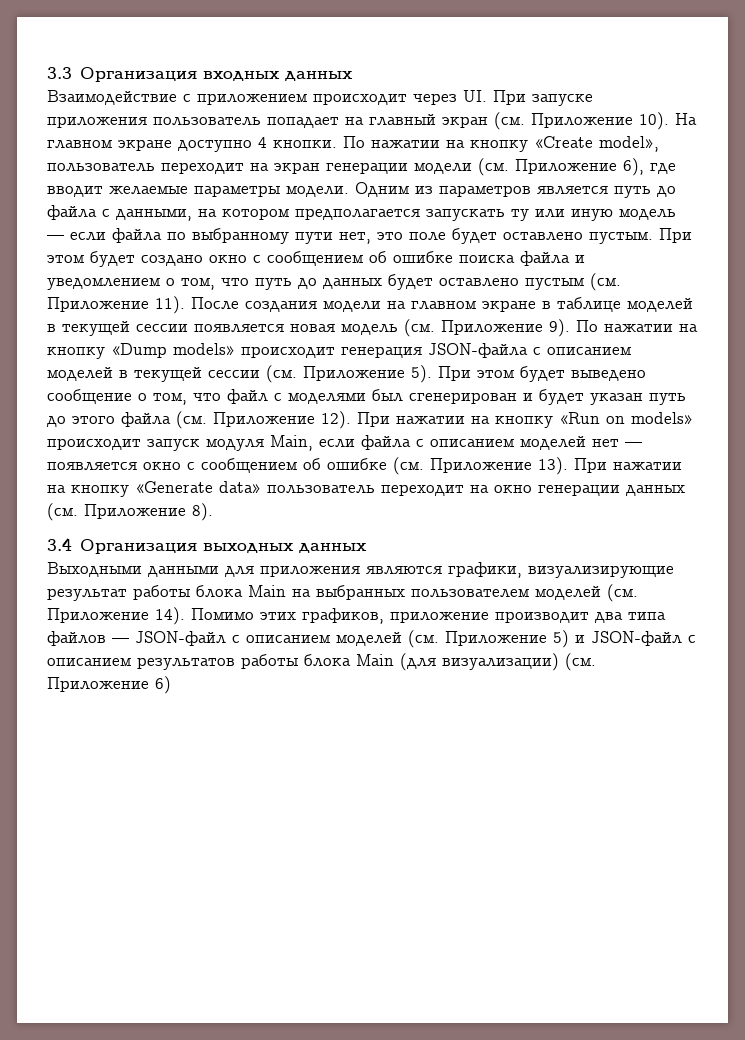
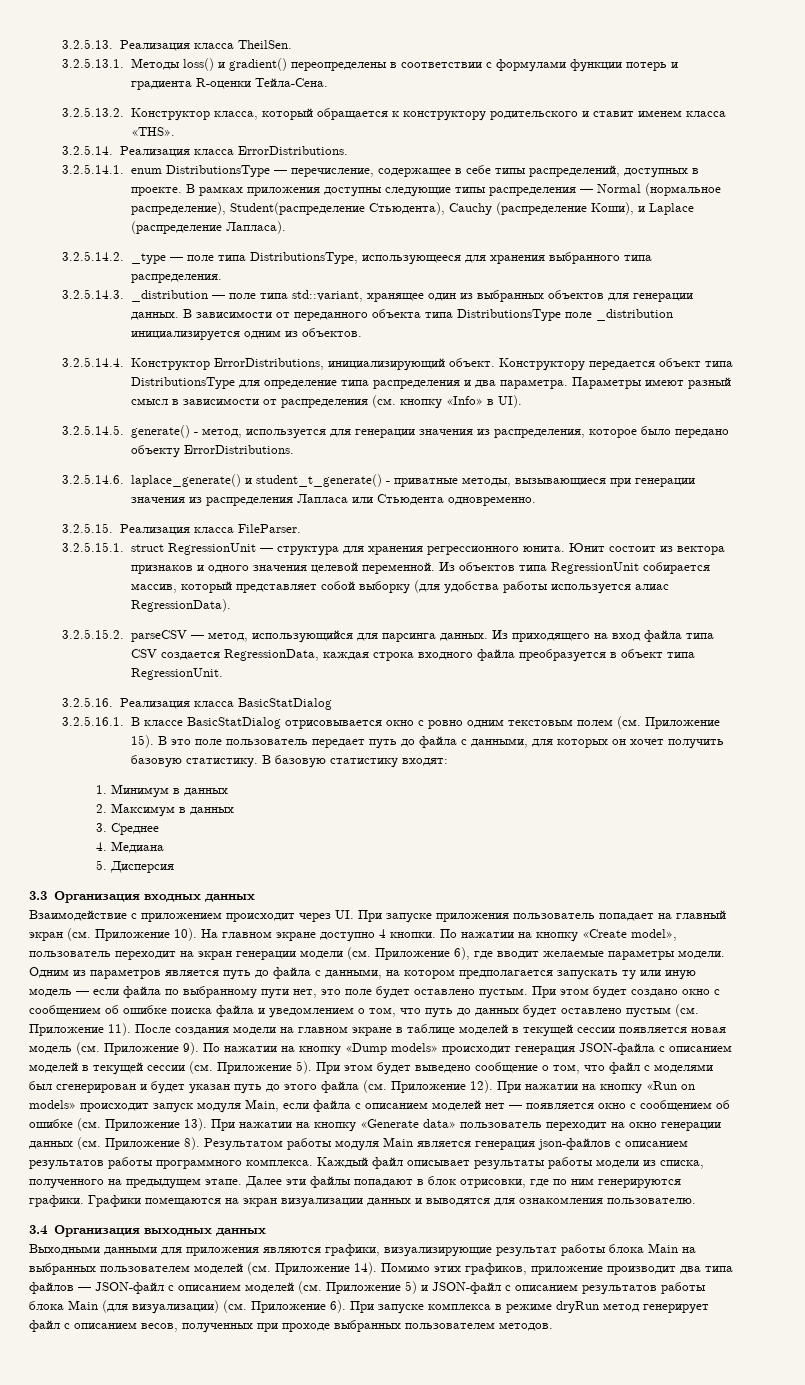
(47, 73) none -> [62,39,292,51] [62,58,678,72] [130,78,328,90] [62,107,726,121] [130,127,175,136] [62,145,348,157] [62,164,699,178] [130,183,721,197] [130,202,694,215] [130,221,286,234] [62,251,652,265] [130,274,222,283] [62,289,693,302] [130,309,673,321] [130,328,362,341] [62,357,733,371] [130,377,731,389] [130,395,522,409] [62,425,729,439] [130,445,294,458] [62,474,695,487] [130,494,536,506] [62,523,301,535] [62,542,725,556] [130,562,710,574] [130,580,669,594] [130,599,231,612] [62,629,714,643] [130,649,695,662] [130,668,223,680] [62,697,332,710] [62,716,720,729] [130,735,724,749] [130,755,448,768] [95,784,228,798] [95,803,234,817] [95,823,159,835] [95,841,164,853] [95,860,174,873] 3.2.5.13. Реализация класса TheilSen. // 3.2.5.13.1. Методы loss() и gradient() переопределены в соответствии с формулами функции потерь и градиента R-оценки Тейла-Сена. // 3.2.5.13.2. Конструктор класса, который обращается к конструктору родительского и ставит именем класса «THS». // 3.2.5.14. Реализация класса ErrorDistributions. // 3.2.5.14.1. enum DistributionsType — перечисление, содержащее в себе типы распределений, доступных в проекте. В рамках приложения доступны следующие типы распределения — Normal (нормальное распределение), Student(распределение Стьюдента), Cauchy (распределение Коши), и Laplace (распределение Лапласа). // 3.2.5.14.2. _type — поле типа DistributionsType, использующееся для хранения выбранного типа распределения. // 3.2.5.14.3. _distribution — поле типа std::variant, хранящее один из выбранных объектов для генерации данных. В зависимости от переданного объекта типа DistributionsType поле _distribution инициализируется одним из объектов. // 3.2.5.14.4. Конструктор ErrorDistributions, инициализирующий объект. Конструктору передается объект типа DistributionsType для определение типа распределения и два параметра. Параметры имеют разный смысл в зависимости от распределения (см. кнопку «Info» в UI). // 3.2.5.14.5. generate() - метод, используется для генерации значения из распределения, которое было передано объекту ErrorDistributions. // 3.2.5.14.6. laplace_generate() и student_t_generate() - приватные методы, вызывающиеся при генерации значения из распределения Лапласа или Стьюдента одновременно. // 3.2.5.15. Реализация класса FileParser. // 3.2.5.15.1. struct RegressionUnit — структура для хранения регрессионного юнита. Юнит состоит из вектора признаков и одного значения целевой переменной. Из объектов типа RegressionUnit собирается массив, который представляет собой выборку (для удобства работы используется алиас RegressionData). // 3.2.5.15.2. parseCSV — метод, использующийся для парсинга данных. Из приходящего на вход файла типа CSV создается RegressionData, каждая строка входного файла преобразуется в объект типа RegressionUnit. // 3.2.5.16. Реализация класса BasicStatDialog // 3.2.5.16.1. В классе BasicStatDialog отрисовывается окно с ровно одним текстовым полем (см. Приложение 15). В это поле пользователь передает путь до файла с данными, для которых он хочет получить базовую статистику. В базовую статистику входят: // 1. Минимум в данных // 2. Максимум в данных // 3. Среднее // 4. Медиана // 5. Дисперсия //
(213, 512) none -> [204,1137,688,1151] [29,1157,704,1170] [29,1176,681,1189] [29,1195,696,1208] Результатом работы модуля Main является генерация json-файлов с описанием результатов работы программного комплекса. Каждый файл описывает результаты работы модели из списка, полученного на предыдущем этапе. Далее эти файлы попадают в блок отрисовки, где по ним генерируются графики. Графики помещаются на экран визуализации данных и выводятся для ознакомления пользователю.
[155,676,171,694] 6) -> [330,1300,709,1314] [29,1320,553,1333] 6). При запуске комплекса в режиме dryRun метод генерирует файл с описанием весов, полученных при проходе выбранных пользователем методов.

